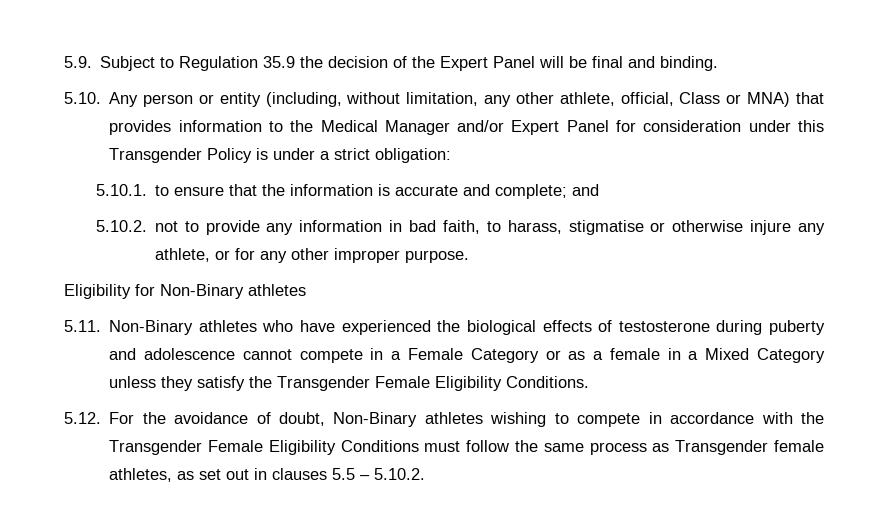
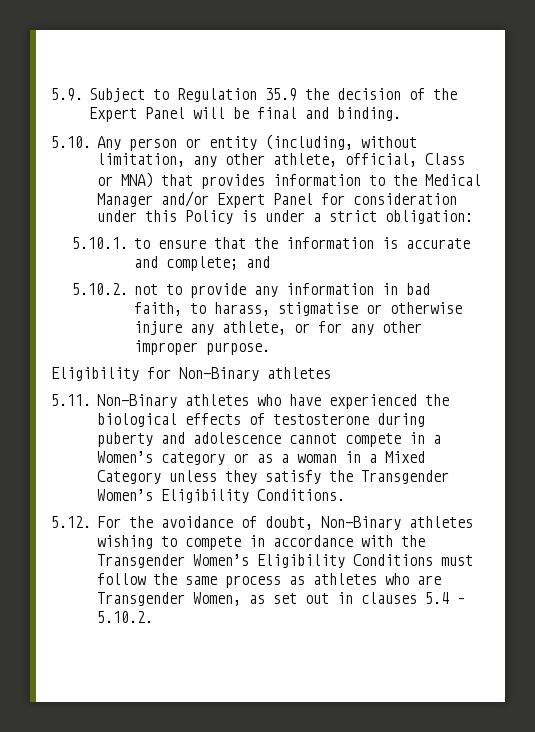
[109,148,203,163] Transgender -> (178, 216) none
[407,348,539,363] Female Category -> [97,451,226,465] Women’s category
[609,348,660,360] female -> [297,454,338,463] woman
[375,376,431,388] Female -> [97,489,154,501] Women’s
[208,440,264,452] Female -> [193,554,250,566] Women’s
[675,440,824,455] [109,468,173,482] Transgender female athletes, -> [313,573,442,585] [97,592,242,606] athletes who are Transgender Women,
[332,468,356,480] 5.5 -> [425,592,450,604] 5.4

